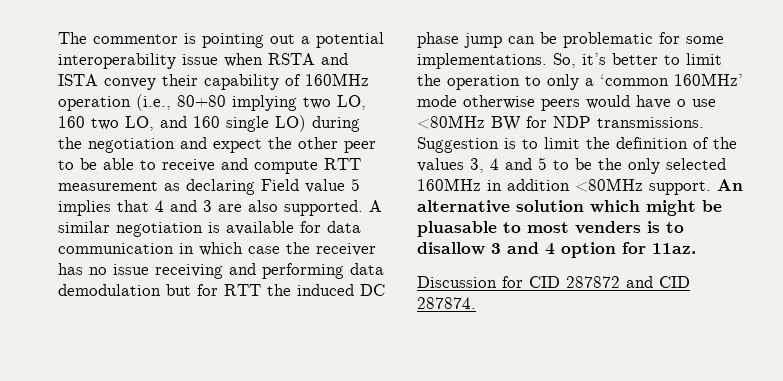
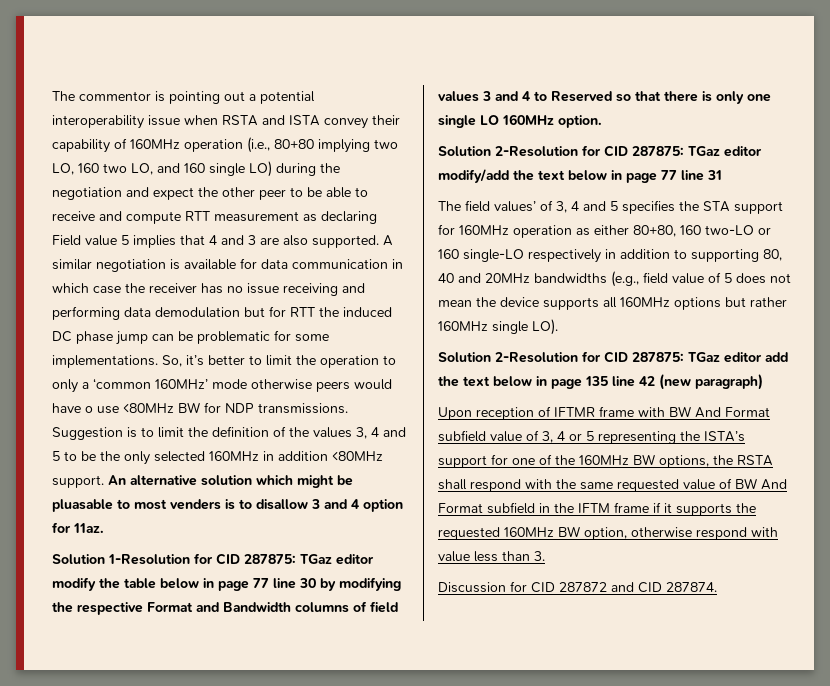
(696, 248) none -> [52,553,374,565] [52,577,401,591] [52,601,398,615] [438,91,771,104] [438,114,602,128] [438,145,762,157] [438,169,722,183] [438,200,783,214] [438,224,771,238] [438,249,782,263] [438,271,791,287] [438,297,787,310] [438,319,558,335] [438,351,788,363] [438,374,763,390] [438,406,770,420] [438,430,745,444] [438,454,773,468] [438,478,787,492] [438,502,756,516] [438,526,778,540] [438,551,545,562] // Solution 1-Resolution for CID 287875: TGaz editor modify the table below in page 77 line 30 by modifying the respective Format and Bandwidth columns of field values 3 and 4 to Reserved so that there is only one single LO 160MHz option. // Solution 2-Resolution for CID 287875: TGaz editor modify/add the text below in page 77 line 31 // The field values’ of 3, 4 and 5 specifies the STA support for 160MHz operation as either 80+80, 160 two-LO or 160 single-LO respectively in addition to supporting 80, 40 and 20MHz bandwidths (e.g., field value of 5 does not mean the device supports all 160MHz options but rather 160MHz single LO). // Solution 2-Resolution for CID 287875: TGaz editor add the text below in page 135 line 42 (new paragraph) // Upon reception of IFTMR frame with BW And Format subfield value of 3, 4 or 5 representing the ISTA’s support for one of the 160MHz BW options, the RSTA shall respond with the same requested value of BW And Format subfield in the IFTM frame if it supports the requested 160MHz BW option, otherwise respond with value less than 3.

